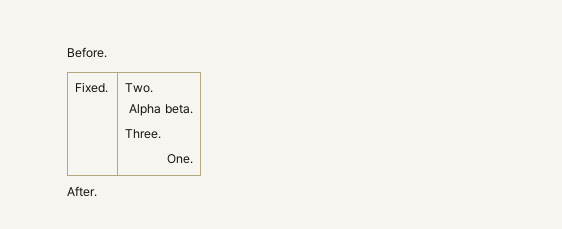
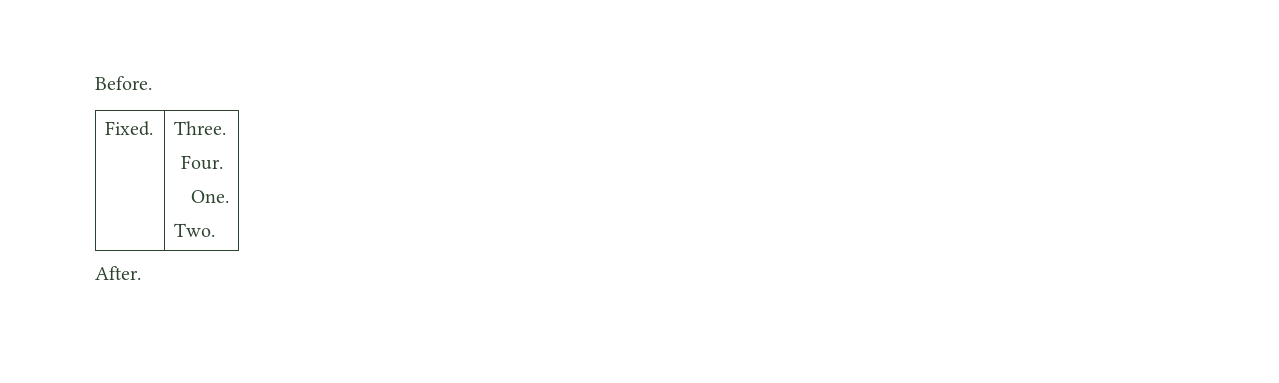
[125,83,154,93] [129,104,193,116] Two. // Alpha beta. // -> (154, 128) none
(162, 134) none -> [180,155,223,170] // Four.
(193, 159) none -> [174,223,216,237] // Two.

